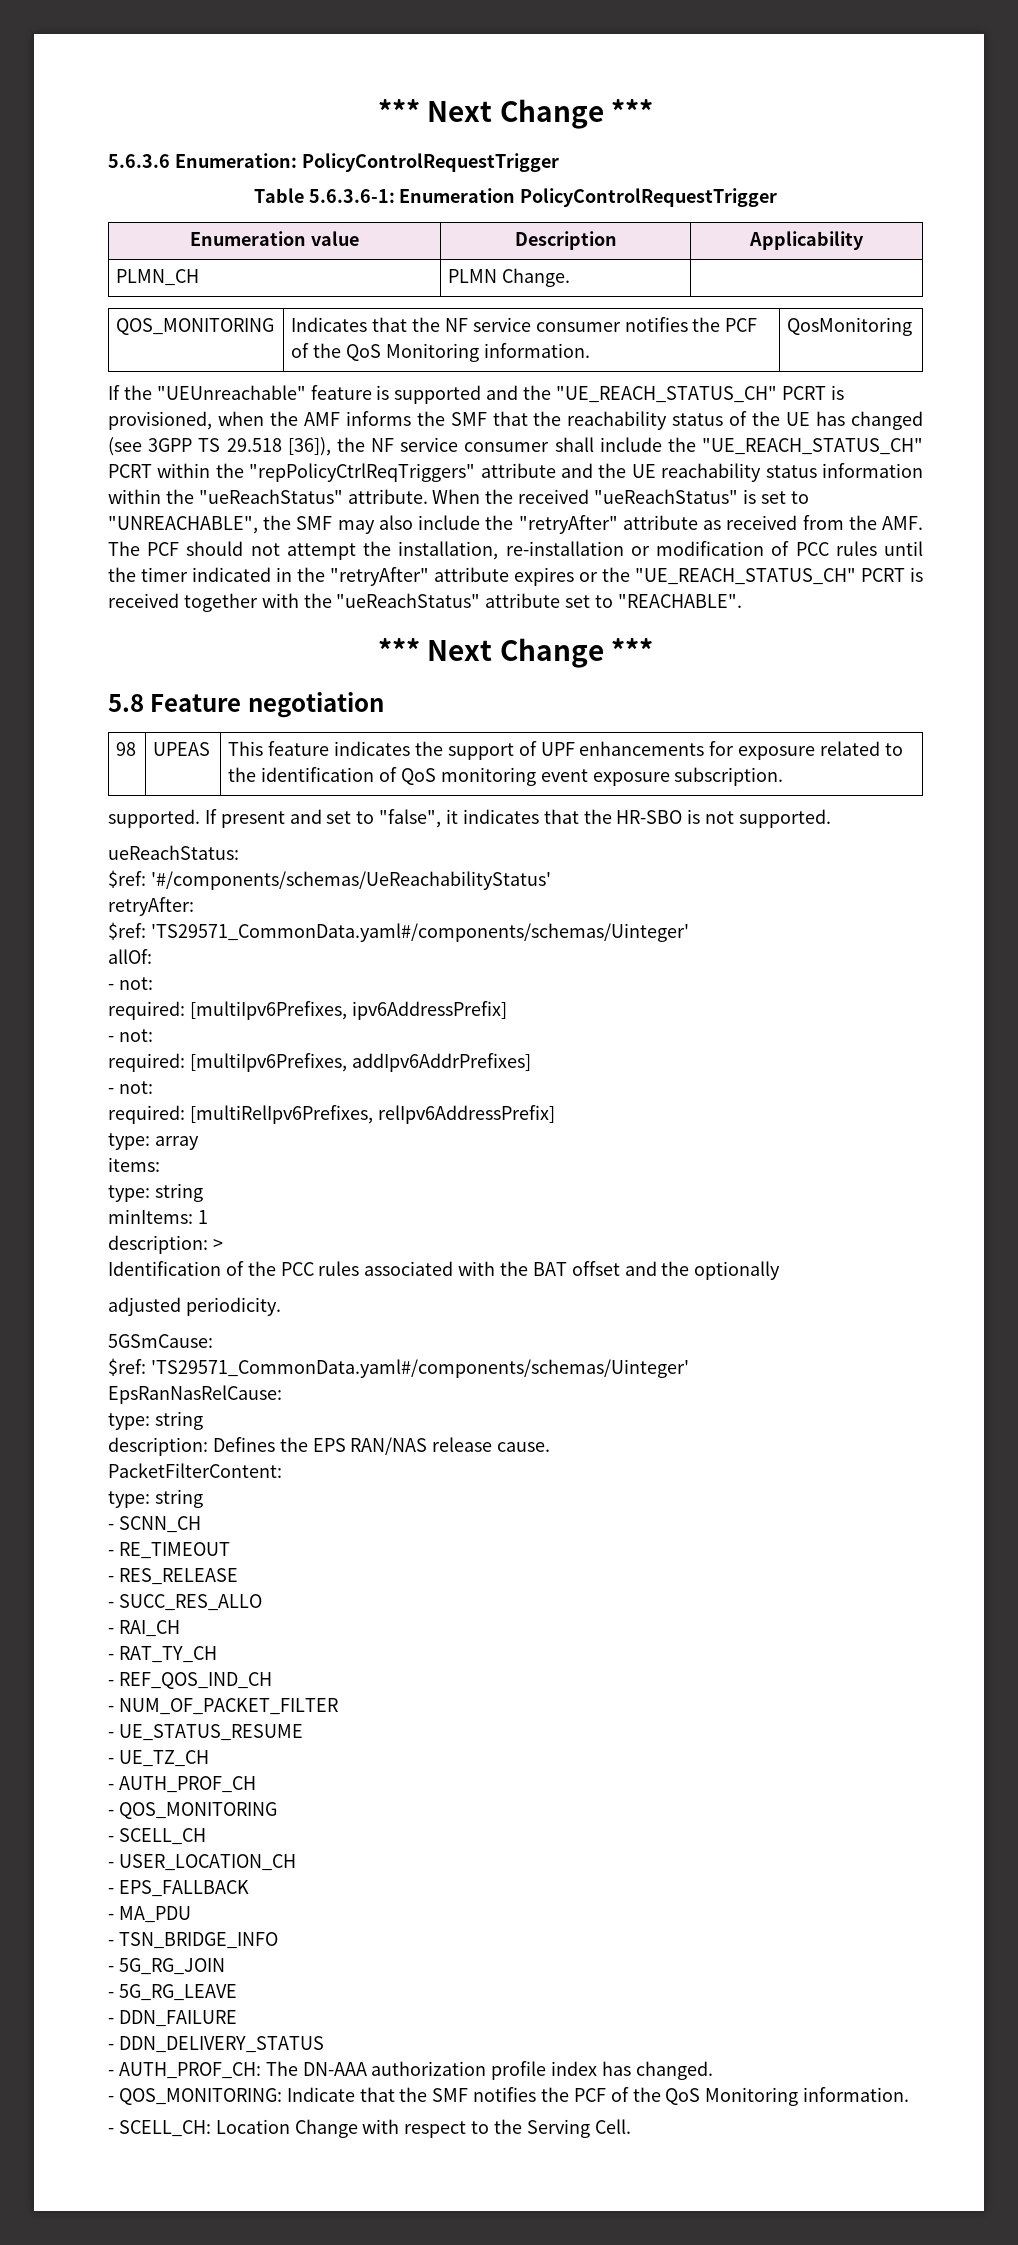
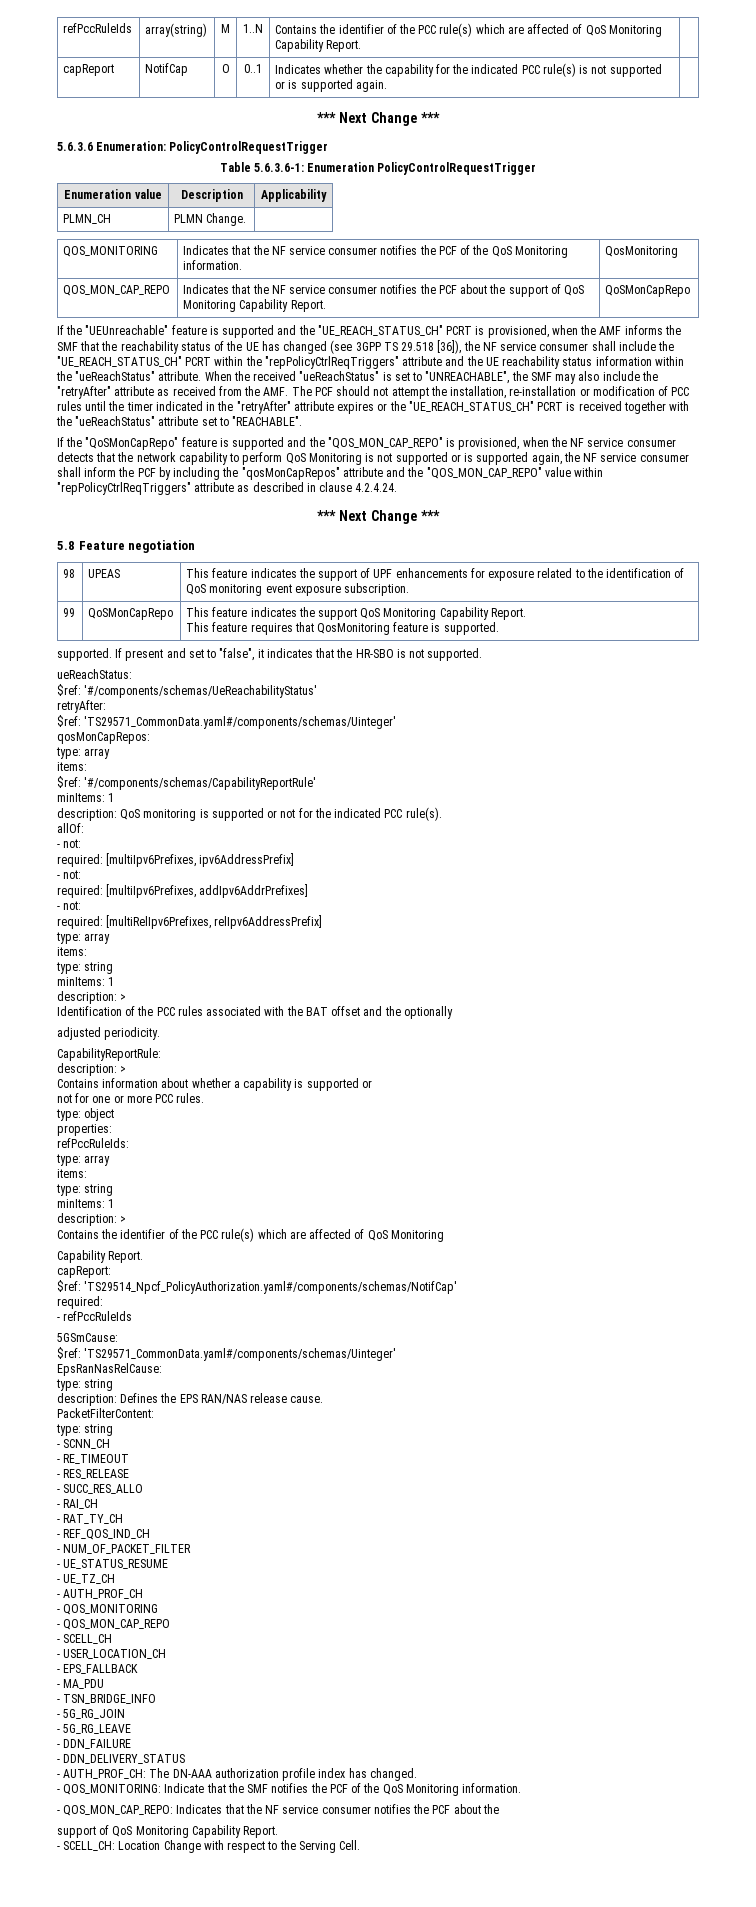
(377, 110) none -> [63,23,133,33] [145,23,208,37] [221,24,230,33] [243,24,263,33] [275,23,662,37] [275,39,362,52] [63,64,115,76] [145,63,189,76] [221,64,230,73] [244,64,262,73] [275,63,662,77] [275,79,387,92] refPccRuleIds | array(string) | M | 1..N | Contains the identifier of the PCC rule(s) which are affected of QoS Monitoring Capability Report. | // capReport | NotifCap | O | 0..1 | Indicates whether the capability for the indicated PCC rule(s) is not supported or is supported again. | //
(913, 326) none -> [63,285,171,296] [183,284,585,297] [183,299,326,312] [605,285,691,297] // QOS_MON_CAP_REPO | Indicates that the NF service consumer notifies the PCF about the support of QoS Monitoring Capability Report. | QoSMonCapRepo
(742, 601) none -> [57,437,676,450] [57,452,689,465] [57,467,604,480] [57,482,398,495] // If the "QoSMonCapRepo" feature is supported and the "QOS_MON_CAP_REPO" is provisioned, when the NF service consumer detects that the network capability to perform QoS Monitoring is not supported or is supported again, the NF service consumer shall inform the PCF by including the "qosMonCapRepos" attribute and the "QOS_MON_CAP_REPO" value within "repPolicyCtrlReqTriggers" attribute as described in clause 4.2.4.24.
(784, 776) none -> [63,608,76,617] [88,608,174,620] [186,607,526,620] [186,622,499,635] // 99 | QoSMonCapRepo | This feature indicates the support QoS Monitoring Capability Report. // This feature requires that QosMonitoring feature is supported.
(689, 932) none -> [57,732,150,744] [56,747,111,759] [57,762,87,771] [57,776,317,790] [57,793,115,802] [57,807,442,821] // qosMonCapRepos: // type: array // items: // $ref: '#/components/schemas/CapabilityReportRule' // minItems: 1 // description: QoS monitoring is supported or not for the indicated PCC rule(s).
(281, 1306) none -> [57,1048,161,1061] [57,1063,127,1076] [57,1078,372,1091] [57,1093,205,1103] [56,1108,115,1121] [57,1124,112,1136] [57,1138,129,1148] [56,1154,111,1166] [57,1169,87,1178] [56,1184,114,1196] [57,1199,115,1208] [57,1213,127,1226] [57,1228,444,1242] [57,1250,144,1263] [57,1266,111,1278] [57,1280,458,1294] [57,1296,103,1309] [57,1311,133,1321] // CapabilityReportRule: // description: > // Contains information about whether a capability is supported or // not for one or more PCC rules. // type: object // properties: // refPccRuleIds: // type: array // items: // type: string // minItems: 1 // description: > // Contains the identifier of the PCC rule(s) which are affected of QoS Monitoring // Capability Report. // capReport: // $ref: 'TS29514_Npcf_PolicyAuthorization.yaml#/components/schemas/NotifCap' // required: // - refPccRuleIds
(277, 1810) none -> [57,1619,171,1630] // - QOS_MON_CAP_REPO
(910, 2094) none -> [57,1804,499,1816] [57,1825,279,1838] // - QOS_MON_CAP_REPO: Indicates that the NF service consumer notifies the PCF about the // support of QoS Monitoring Capability Report.

